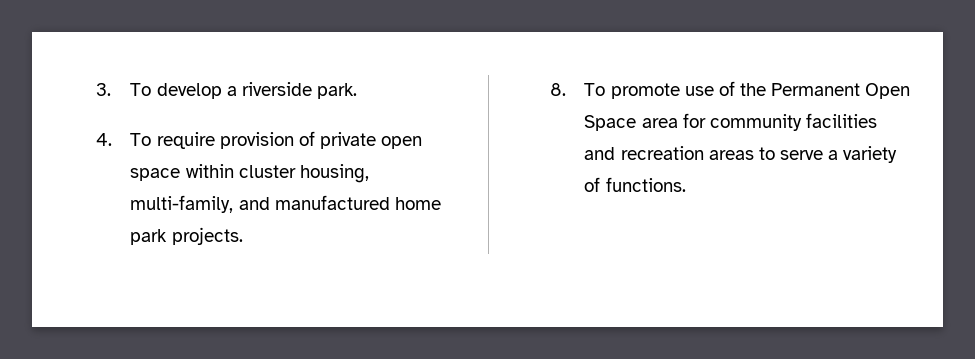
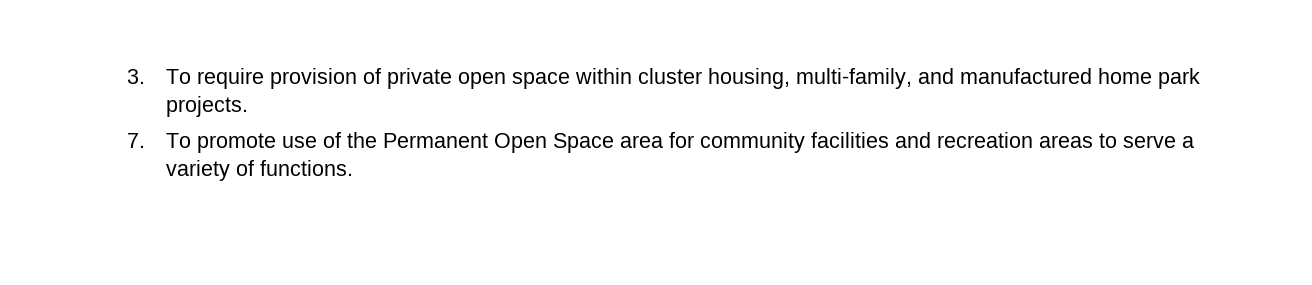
[156,82,357,99] [96,133,152,146] develop a riverside park. // 4. To -> (191, 76) none
[550,83,567,96] 8. -> [126,133,145,148] 7.

